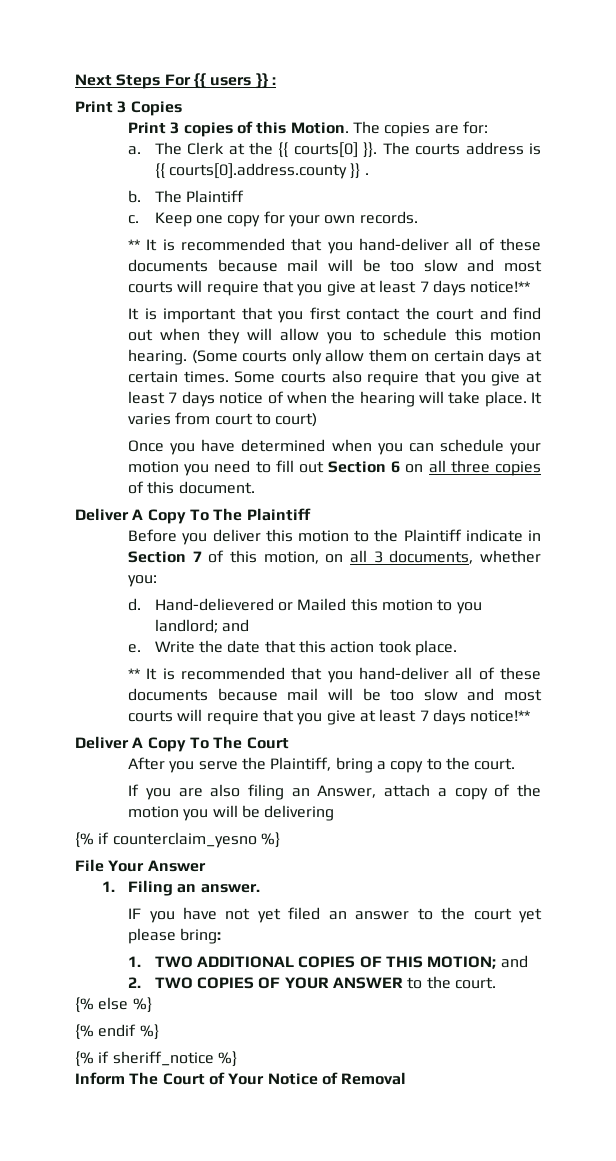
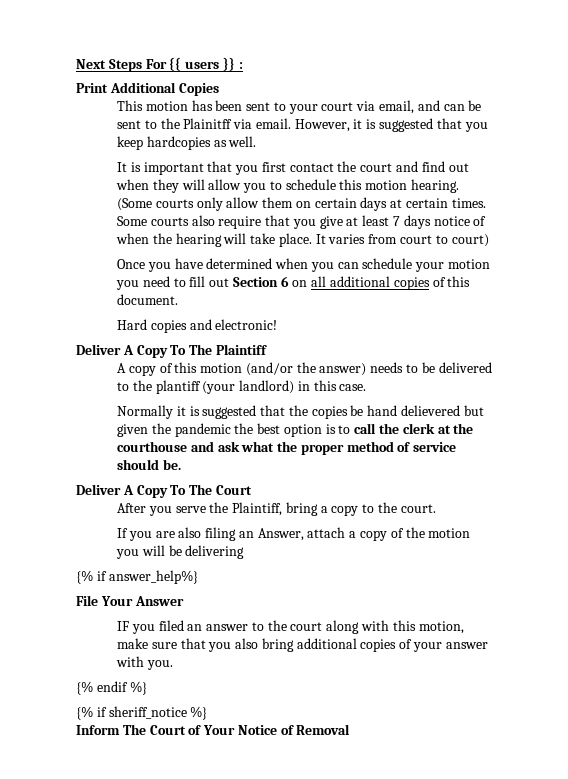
[117,101,127,113] 3 -> [109,82,176,93] Additional
[128,121,489,137] [128,142,541,158] [154,163,369,179] [128,190,245,203] [128,211,418,227] [128,238,541,254] [128,259,542,272] [128,280,531,296] Print 3 copies of this Motion. The copies are for: // a. The Clerk at the {{ courts[0] }}. The courts address is {{ courts[0].address.county }} . // b. The Plaintiff // c. Keep one copy for your own records. // ** It is recommended that you hand-deliver all of these documents because mail will be too slow and most courts will require that you give at least 7 days notice!** -> [116,100,482,114] [116,118,488,132] [116,136,257,150] This motion has been sent to your court via email, and can be sent to the Plainitff via email. However, it is suggested that you keep hardcopies as well.
[450,460,490,473] three -> [329,276,390,287] additional
(255, 487) none -> [116,319,278,333] // Hard copies and electronic!
[128,529,541,545] [128,550,541,564] [128,575,158,587] [128,598,482,614] [154,619,250,633] [128,640,457,656] [128,667,541,683] [128,688,542,701] [128,709,531,725] Before you deliver this motion to the Plaintiff indicate in Section 7 of this motion, on all 3 documents, whether you: // d. Hand-delievered or Mailed this motion to you landlord; and // e. Write the date that this action took place. // ** It is recommended that you hand-deliver all of these documents because mail will be too slow and most courts will require that you give at least 7 days notice!** -> [116,362,492,376] [116,380,367,394] [116,405,484,419] [116,423,474,437] [116,441,457,455] [116,459,181,470] A copy of this motion (and/or the answer) needs to be delivered to the plantiff (your landlord) in this case. // Normally it is suggested that the copies be hand delievered but given the pandemic the best option is to call the clerk at the courthouse and ask what the proper method of service should be.
[112,832,280,848] counterclaim_yesno %} -> [108,570,198,584] answer_help%}
[101,880,260,896] // 1. Filing an answer. -> (184, 601) none
[183,907,281,923] have not yet -> (155, 629) none
[519,908,543,923] [128,928,222,944] [128,955,528,969] [128,976,496,989] [75,997,152,1013] yet please bring: // 1. TWO ADDITIONAL COPIES OF THIS MOTION; and // 2. TWO COPIES OF YOUR ANSWER to the court. // {% else %} -> [326,620,464,634] [116,638,488,652] [115,656,173,670] along with this motion, make sure that you also bring additional copies of your answer with you.

